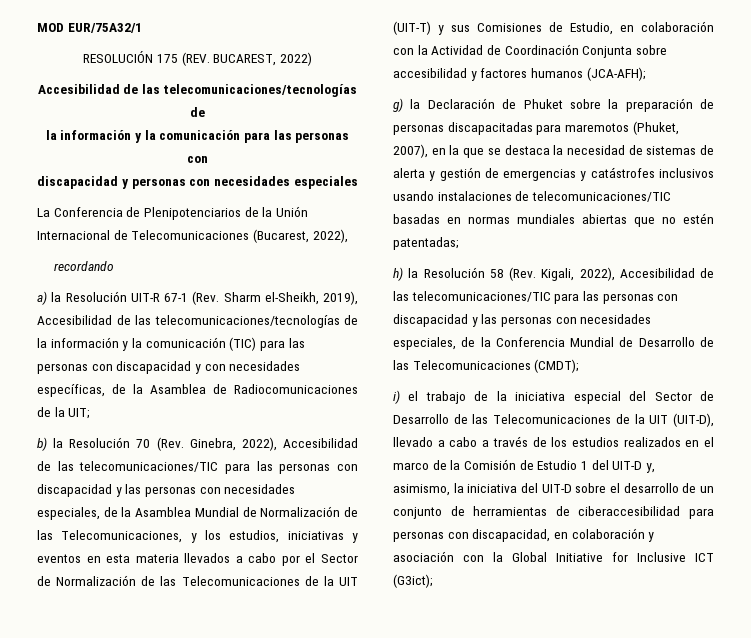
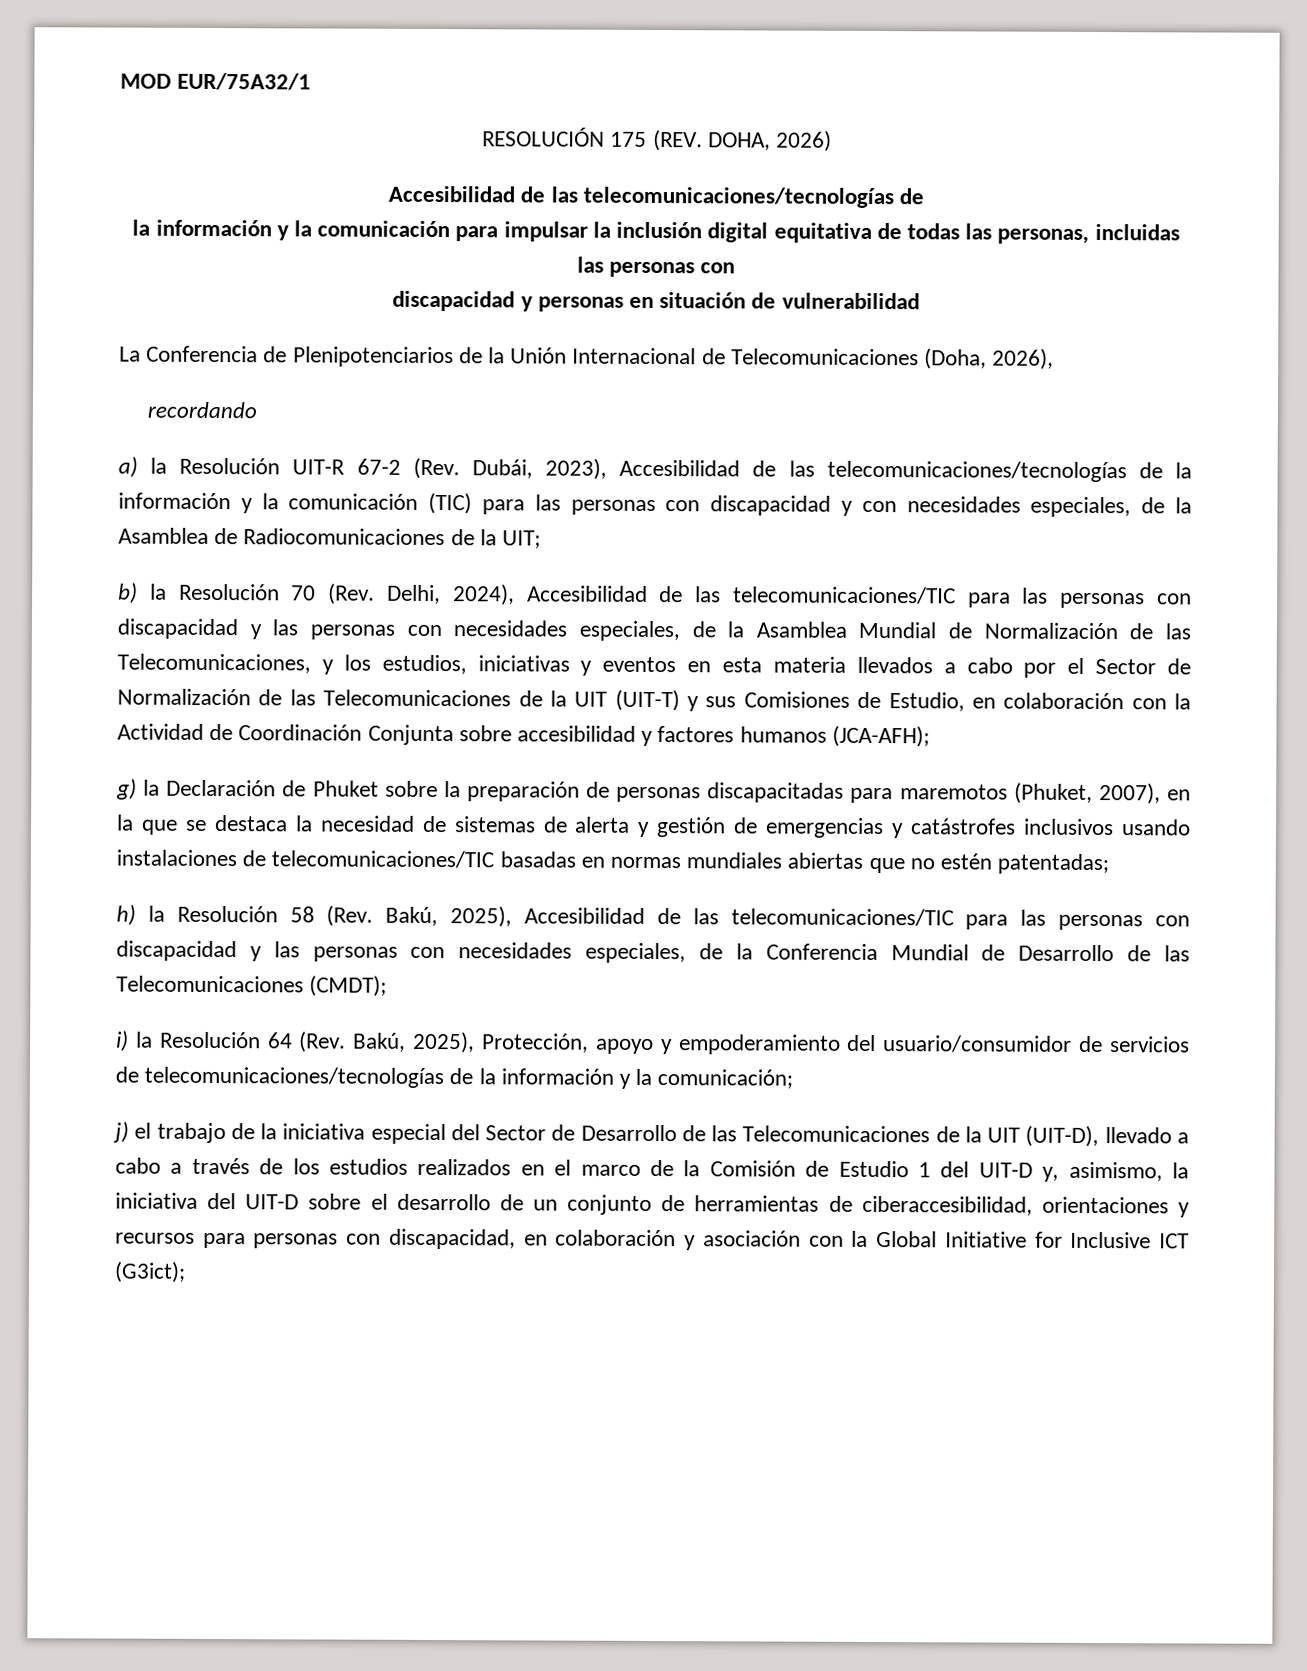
[213,52,312,66] BUCAREST, 2022) -> [707,130,832,152] DOHA, 2026)
(270, 137) none -> [503,221,1180,244] impulsar la inclusión digital equitativa de todas las personas, incluidas
[189,176,358,189] con necesidades especiales -> [629,292,920,310] en situación de vulnerabilidad
[252,229,348,243] (Bucarest, 2022), -> [924,348,1055,370] (Doha, 2026),
[164,291,358,305] 67-1 (Rev. Sharm el-Sheikh, 2019), -> [356,457,608,480] 67-2 (Rev. Dubái, 2023),
[37,384,105,397] específicas, -> [1030,496,1132,518] especiales,
[189,437,277,451] Ginebra, 2022), -> [386,584,515,606] Delhi, 2024),
[541,267,615,281] Kigali, 2022), -> [385,906,513,928] Bakú, 2025),
(400, 397) none -> [135,1031,1191,1055] [115,1066,794,1089] [113,1121,129,1143] la Resolución 64 (Rev. Bakú, 2025), Protección, apoyo y empoderamiento del usuario/consumidor de servicios de telecomunicaciones/tecnologías de la información y la comunicación; // j)
[578,506,681,516] ciberaccesibilidad -> [861,1195,1190,1218] [115,1232,195,1244] ciberaccesibilidad, orientaciones y recursos

